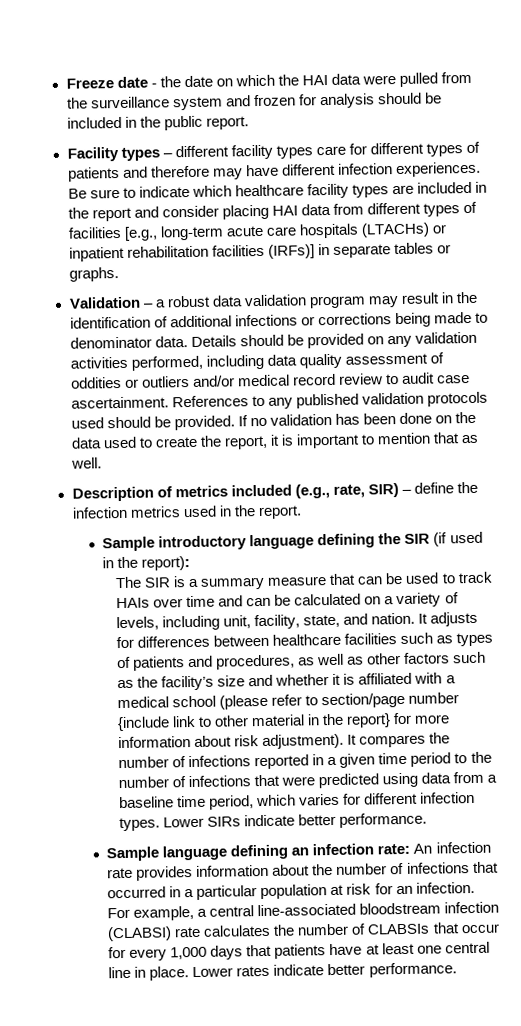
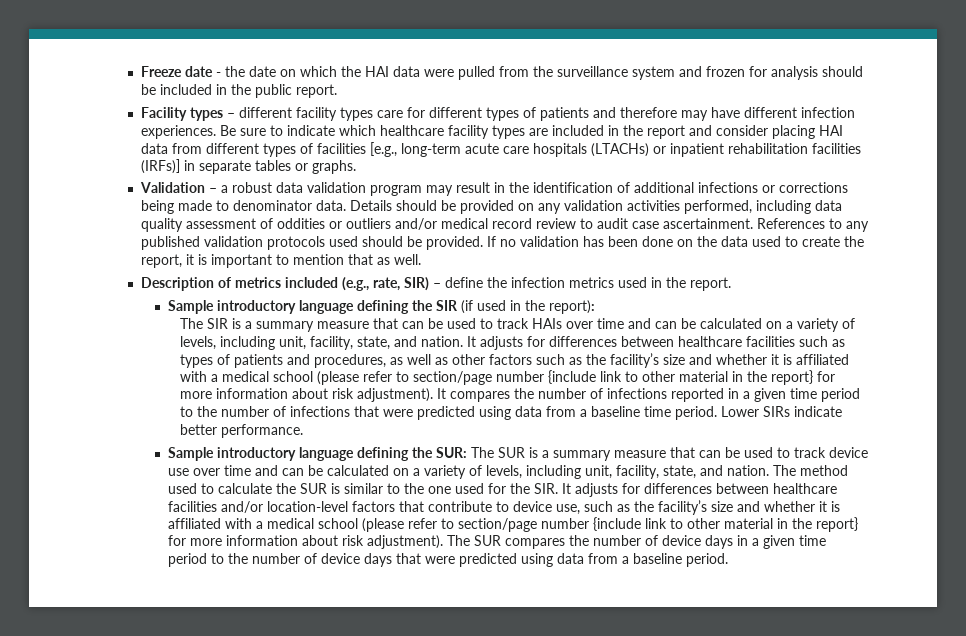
[209,791,476,810] [119,817,161,832] period, which varies for different infection types. -> [674,406,717,420] period.
[162,841,491,861] [107,861,499,881] [107,881,475,900] [107,901,500,921] [107,922,500,942] [108,941,490,961] [108,962,457,981] language defining an infection rate: An infection rate provides information about the number of infections that occurred in a particular population at risk for an infection. For example, a central line-associated bloodstream infection (CLABSI) rate calculates the number of CLABSIs that occur for every 1,000 days that patients have at least one central line in place. Lower rates indicate better performance. -> [216,447,868,461] [167,465,848,479] [167,483,837,497] [167,500,840,515] [167,517,858,532] [167,535,826,549] [167,553,728,567] introductory language defining the SUR: The SUR is a summary measure that can be used to track device use over time and can be calculated on a variety of levels, including unit, facility, state, and nation. The method used to calculate the SUR is similar to the one used for the SIR. It adjusts for differences between healthcare facilities and/or location-level factors that contribute to device use, such as the facility’s size and whether it is affiliated with a medical school (please refer to section/page number {include link to other material in the report} for more information about risk adjustment). The SUR compares the number of device days in a given time period to the number of device days that were predicted using data from a baseline period.

